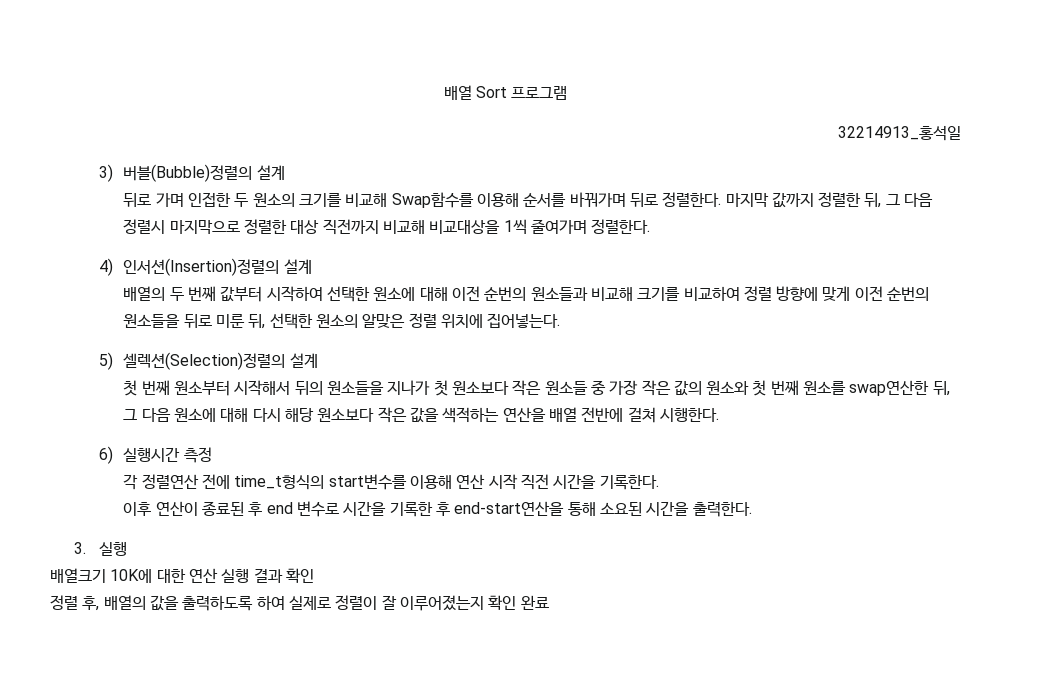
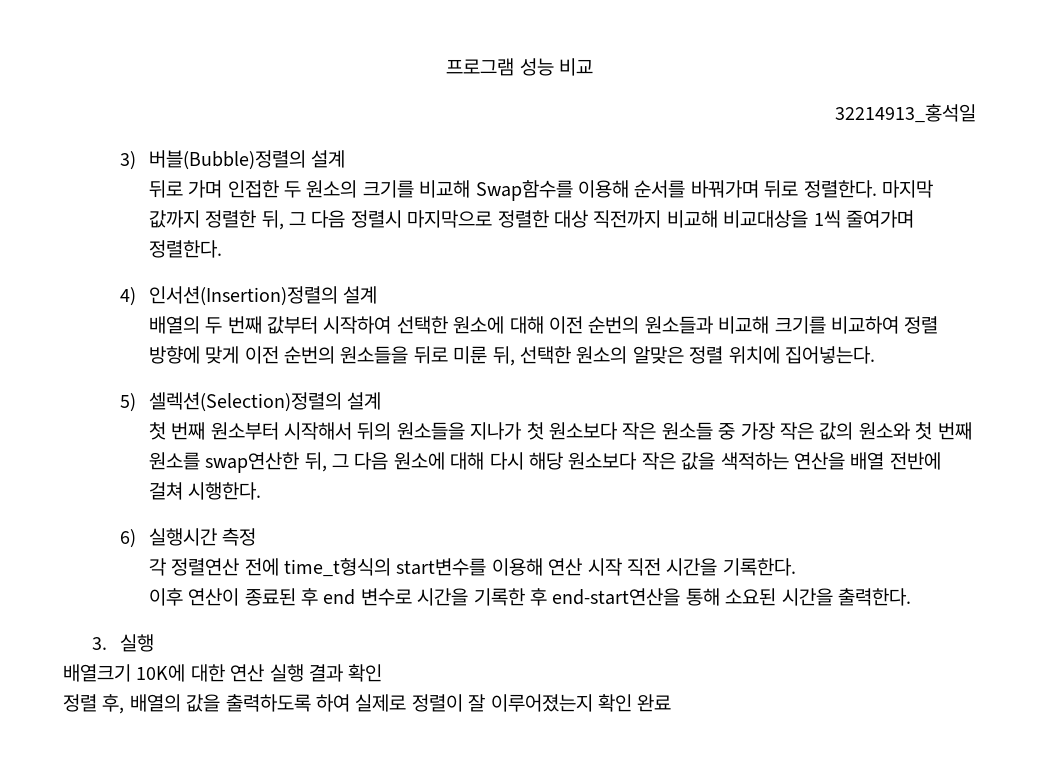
[443,85,507,100] 배열 Sort -> (446, 67) none
(568, 93) none -> [519,58,593,76] 성능 비교

